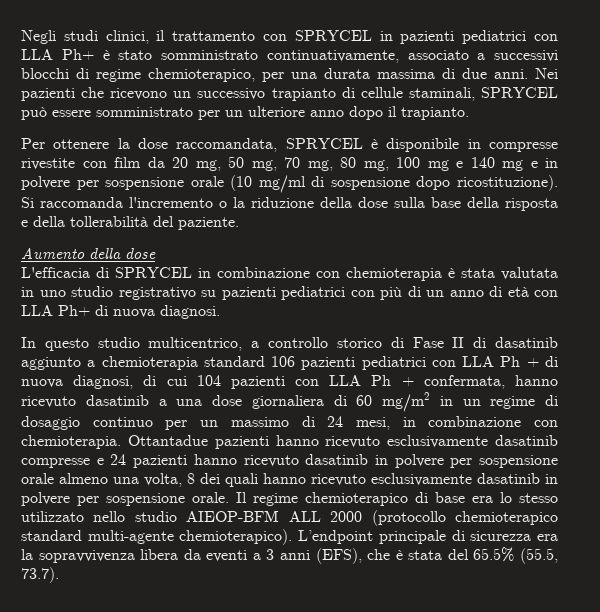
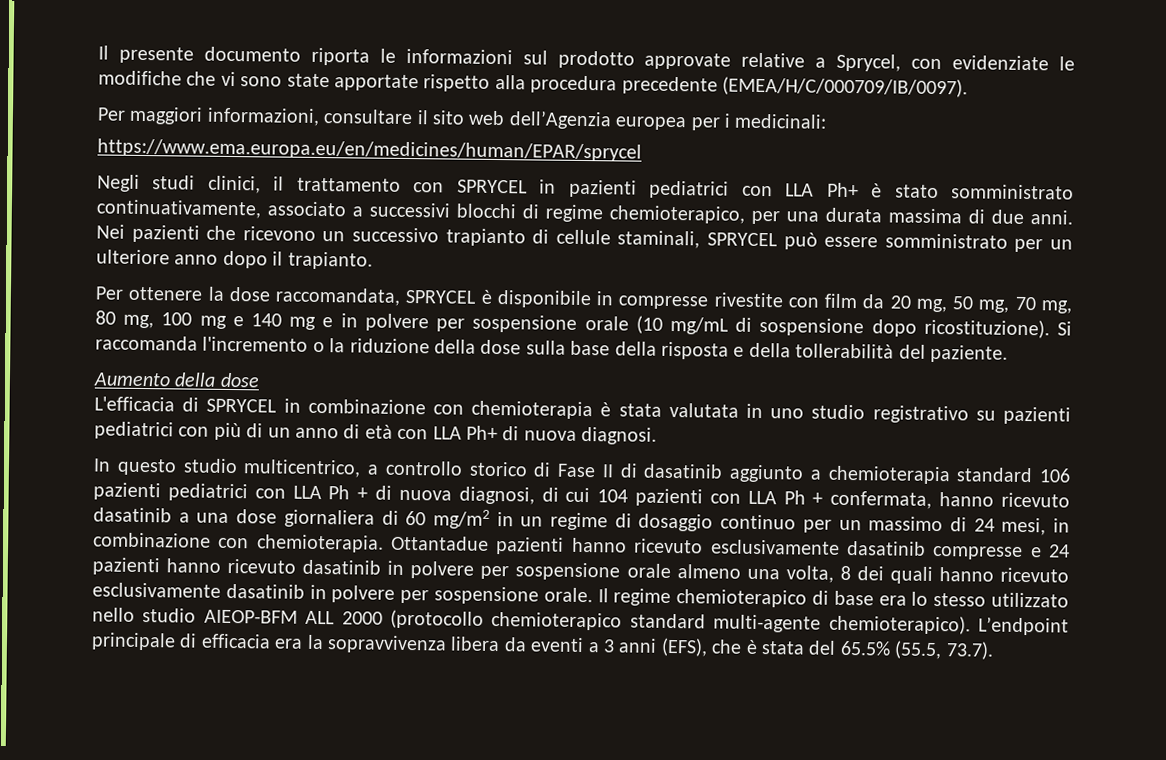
(21, 37) none -> [98,45,1075,72] [98,70,968,98] [97,106,828,131] [97,138,642,162] Il presente documento riporta le informazioni sul prodotto approvate relative a Sprycel, con evidenziate le modifiche che vi sono state apportate rispetto alla procedura precedente (EMEA/H/C/000709/IB/0097). // Per maggiori informazioni, consultare il sito web dell’Agenzia europea per i medicinali: // https://www.ema.europa.eu/en/medicines/human/EPAR/sprycel //
[258,175,306,193] mg/ml -> [669,316,729,335] mg/mL
[470,531,532,541] sicurezza -> [200,633,271,649] efficacia

